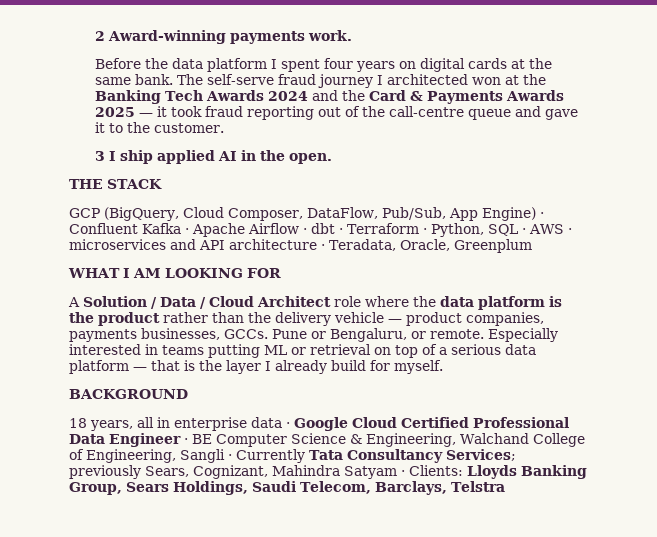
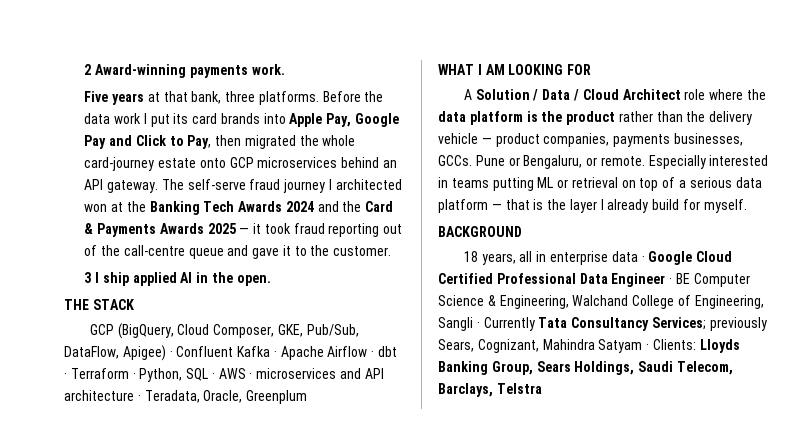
[95,58,553,72] [95,74,174,85] Before the data platform I spent four years on digital cards at the same bank. -> [84,91,384,105] [84,113,400,127] [84,135,356,149] [84,157,397,171] [84,179,159,193] Five years at that bank, three platforms. Before the data work I put its card brands into Apple Pay, Google Pay and Click to Pay, then migrated the whole card-journey estate onto GCP microservices behind an API gateway.
[306,207,536,221] DataFlow, Pub/Sub, App Engine) -> [277,324,359,337] [64,345,166,361] GKE, Pub/Sub, DataFlow, Apigee)

